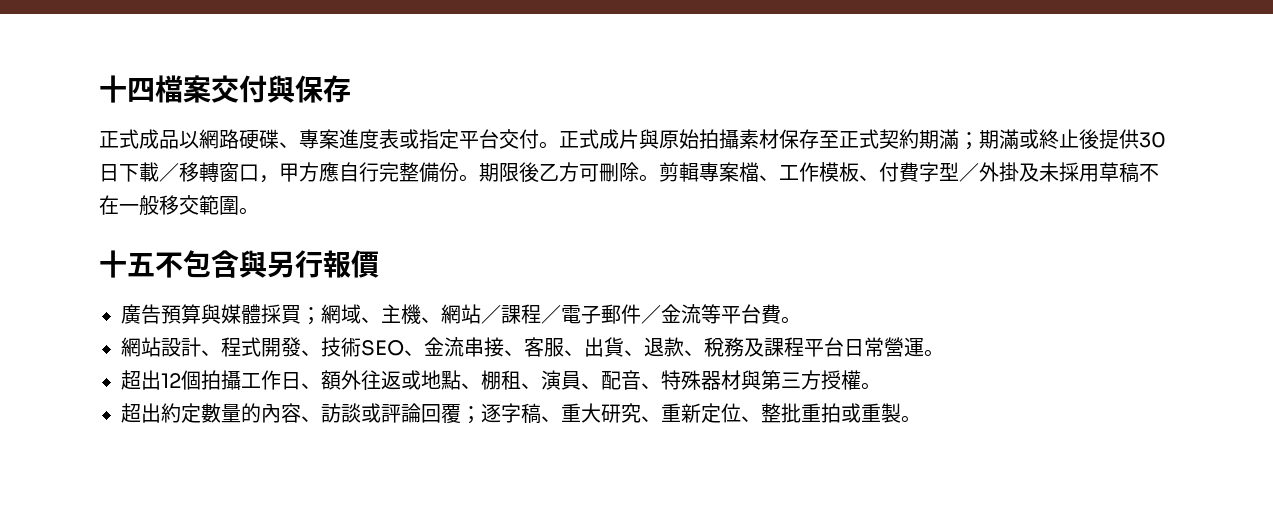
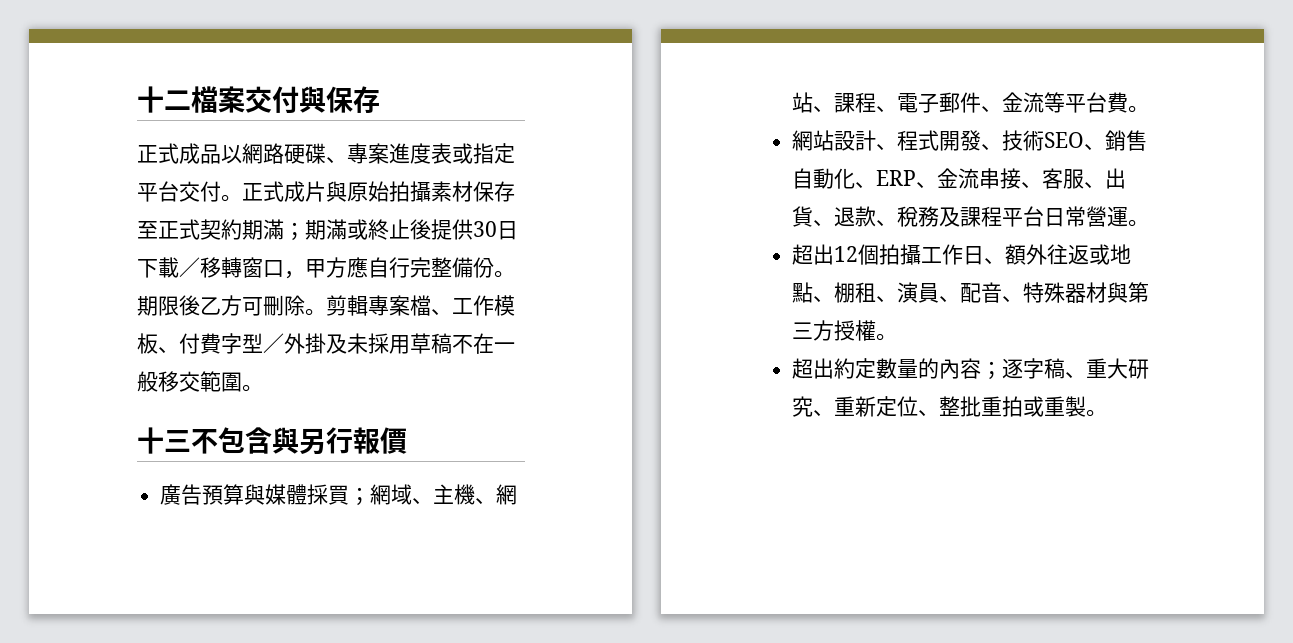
[99,75,155,103] 十四 -> [137,86,191,113] 十二
[127,253,155,277] 五 -> [164,430,191,452] 三
[481,304,561,324] ／課程／ -> [813,92,898,113] 、課程、
[641,305,661,324] ／ -> [981,106,1003,112] 、
(424, 353) none -> [1105,130,1148,151] [792,168,938,189] 銷售自動化、ERP、
[301,403,461,423] 、訪談或評論回覆 -> (982, 368) none

